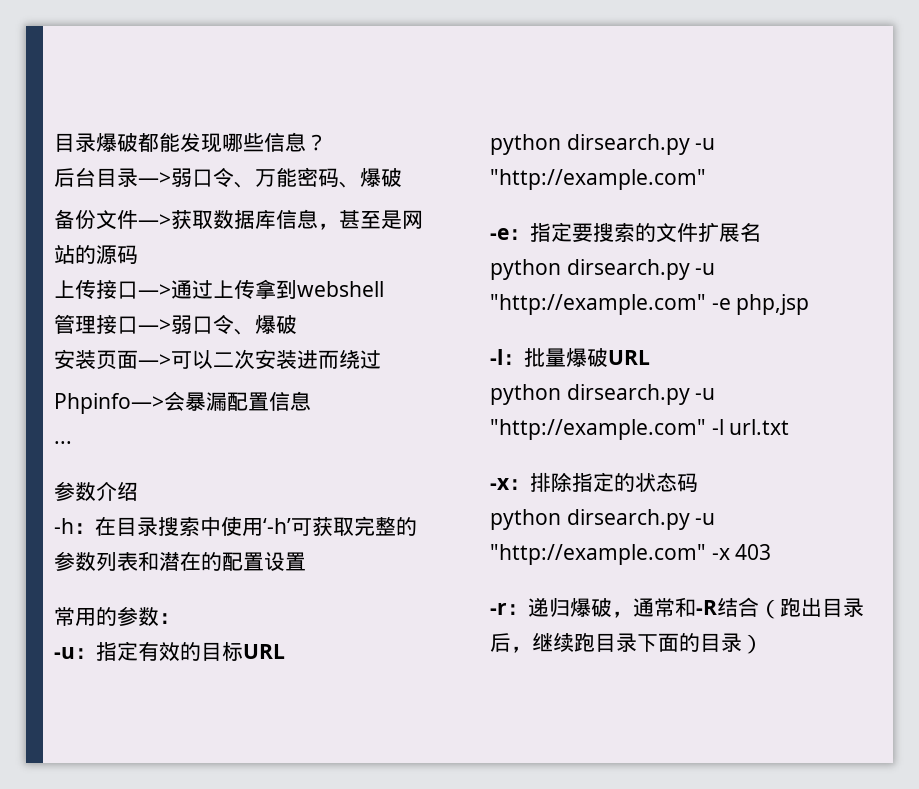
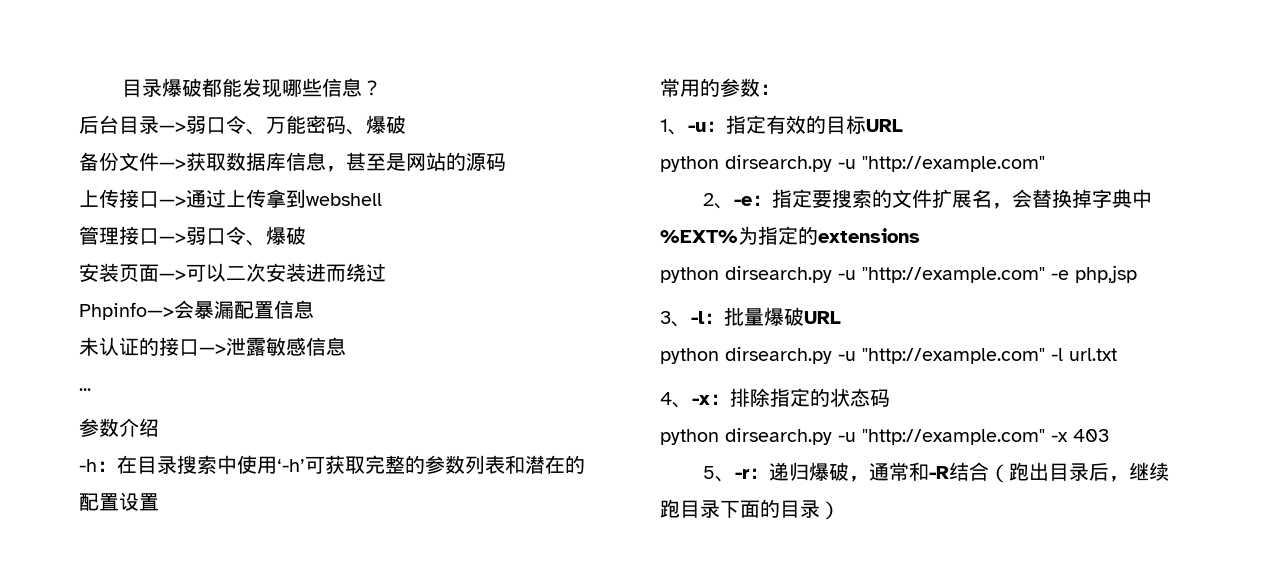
(311, 401) none -> [79,337,346,356] // 未认证的接口—>泄露敏感信息
(180, 618) none -> [660,119,688,135] 1、
(706, 179) none -> [702,193,734,209] 2、
(761, 232) none -> [991,189,1152,209] [660,226,920,245] ，会替换掉字典中%EXT%为指定的extensions
(810, 304) none -> [660,311,691,327] 3、
(790, 427) none -> [660,392,692,408] 4、
(772, 552) none -> [702,466,735,482] 5、

